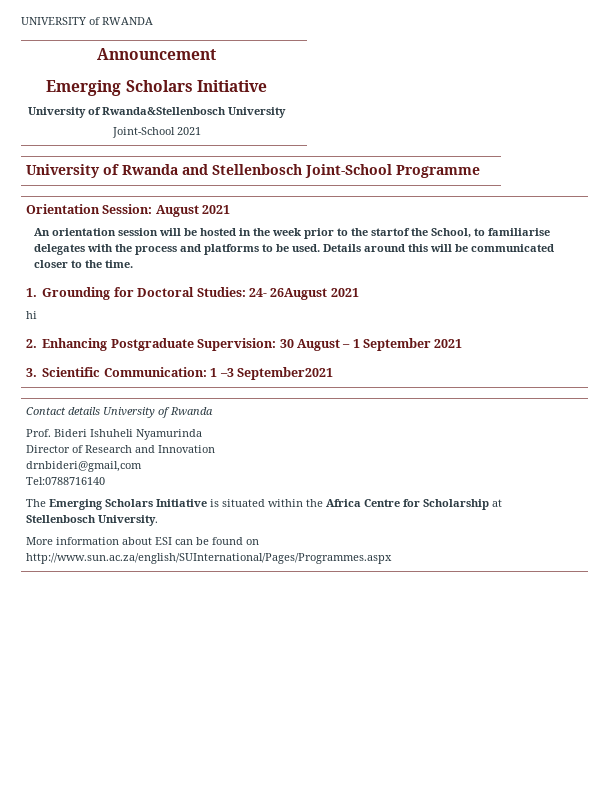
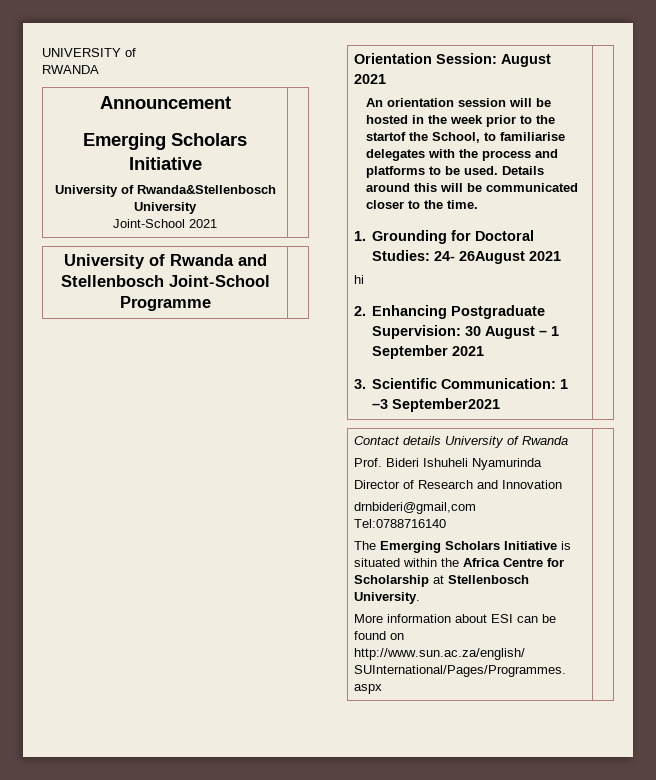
(100, 21) none -> (136, 52) //

